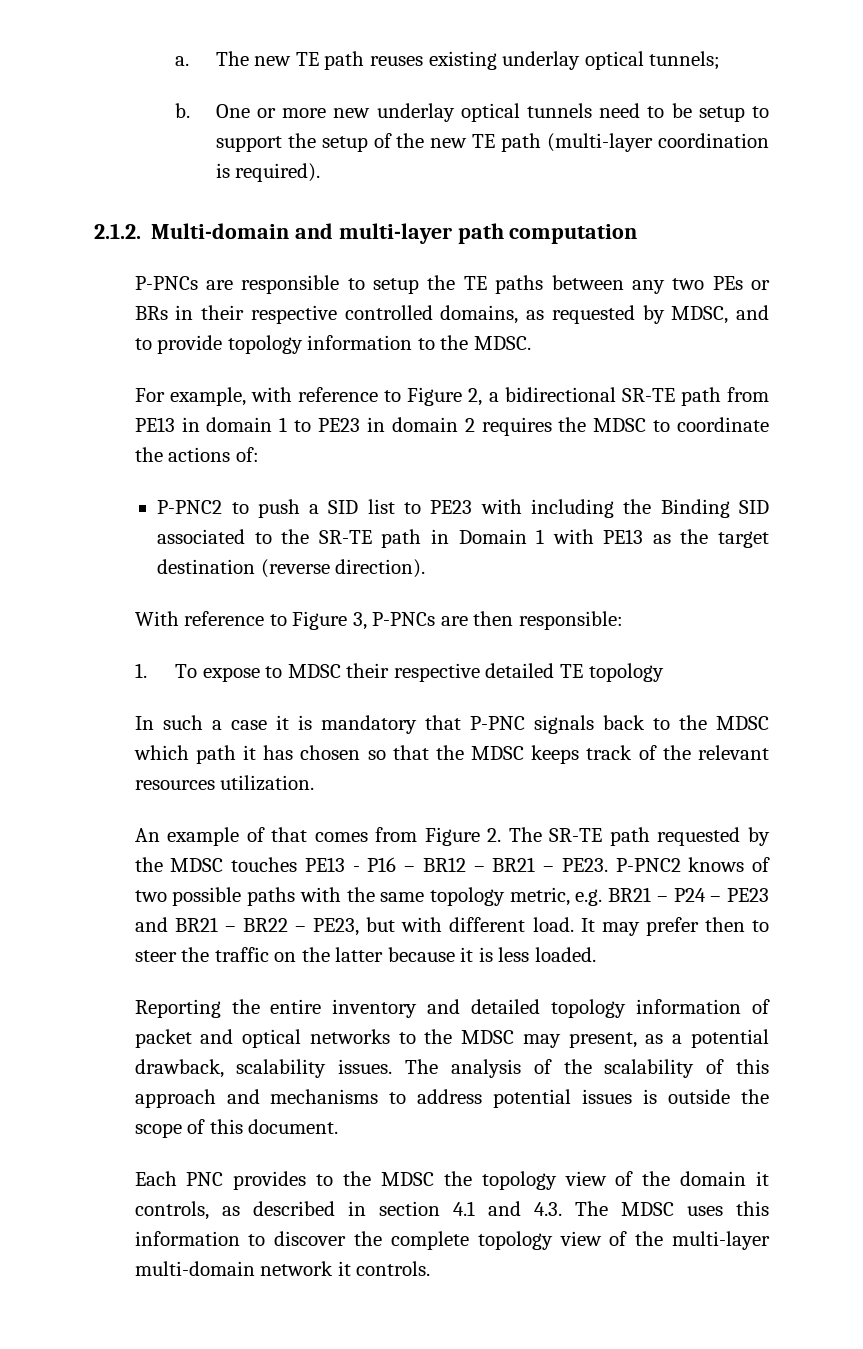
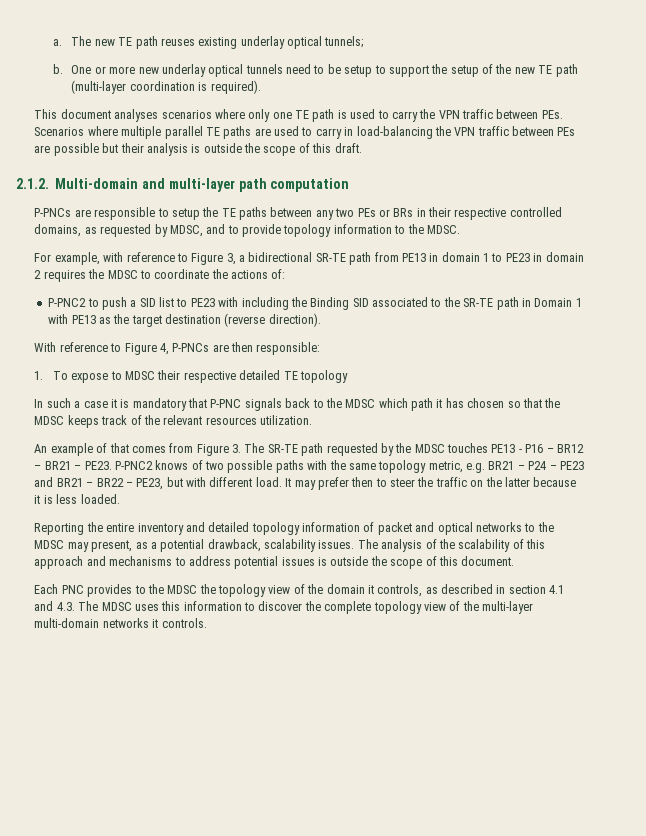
(321, 172) none -> [34,109,563,122] [34,126,576,139] [34,143,362,156] // This document analyses scenarios where only one TE path is used to carry the VPN traffic between PEs. Scenarios where multiple parallel TE paths are used to carry in load-balancing the VPN traffic between PEs are possible but their analysis is outside the scope of this draft.
[468,388,483,406] 2, -> [226,253,236,265] 3,
[352,612,367,630] 3, -> [159,343,169,355] 4,
[487,828,502,842] 2. -> [232,444,242,453] 3.
[260,1261,334,1276] network -> [102,618,149,628] networks

